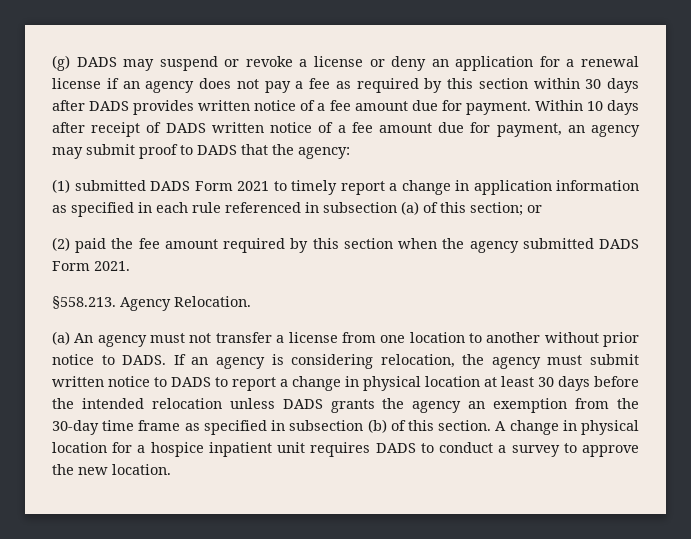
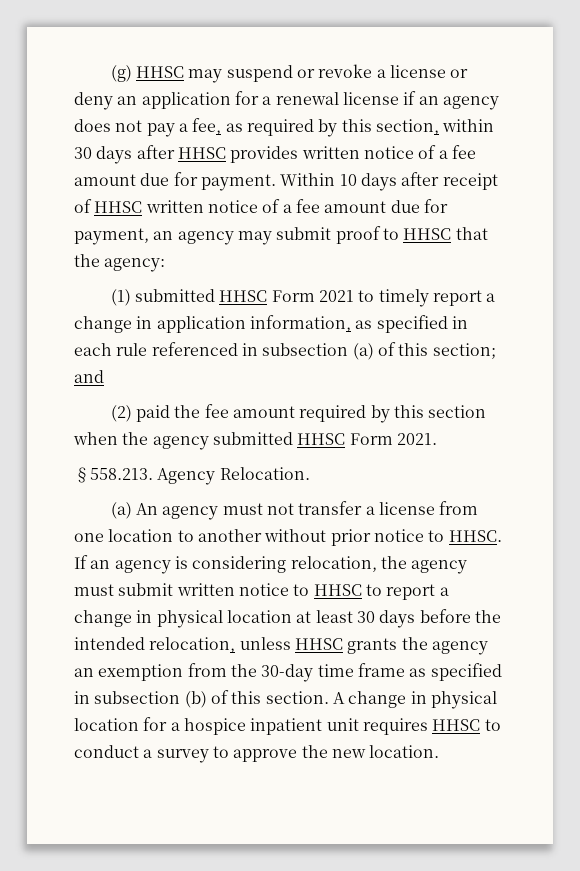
[76,57,117,67] DADS -> [136,66,185,78] HHSC
[309,78,330,89] fee -> [192,118,222,135] fee,
[478,78,528,89] section -> [375,119,439,135] section,
[89,101,130,111] DADS -> [177,147,226,159] HHSC
[165,123,206,133] DADS -> [94,201,143,213] HHSC
[197,145,237,155] DADS -> [403,228,452,240] HHSC
[150,181,190,191] DADS -> [219,290,268,302] HHSC
[556,180,639,191] information -> [249,315,351,332] information,
[527,205,542,213] or -> [74,370,104,383] and
[599,239,639,249] DADS -> [297,433,346,445] HHSC
[122,355,167,365] DADS. -> [448,530,502,542] HHSC.
[171,377,211,387] DADS -> [313,584,362,596] HHSC
[151,398,323,409] relocation unless DADS -> [149,637,343,653] relocation, unless HHSC
[375,443,416,453] DADS -> [432,719,481,731] HHSC

